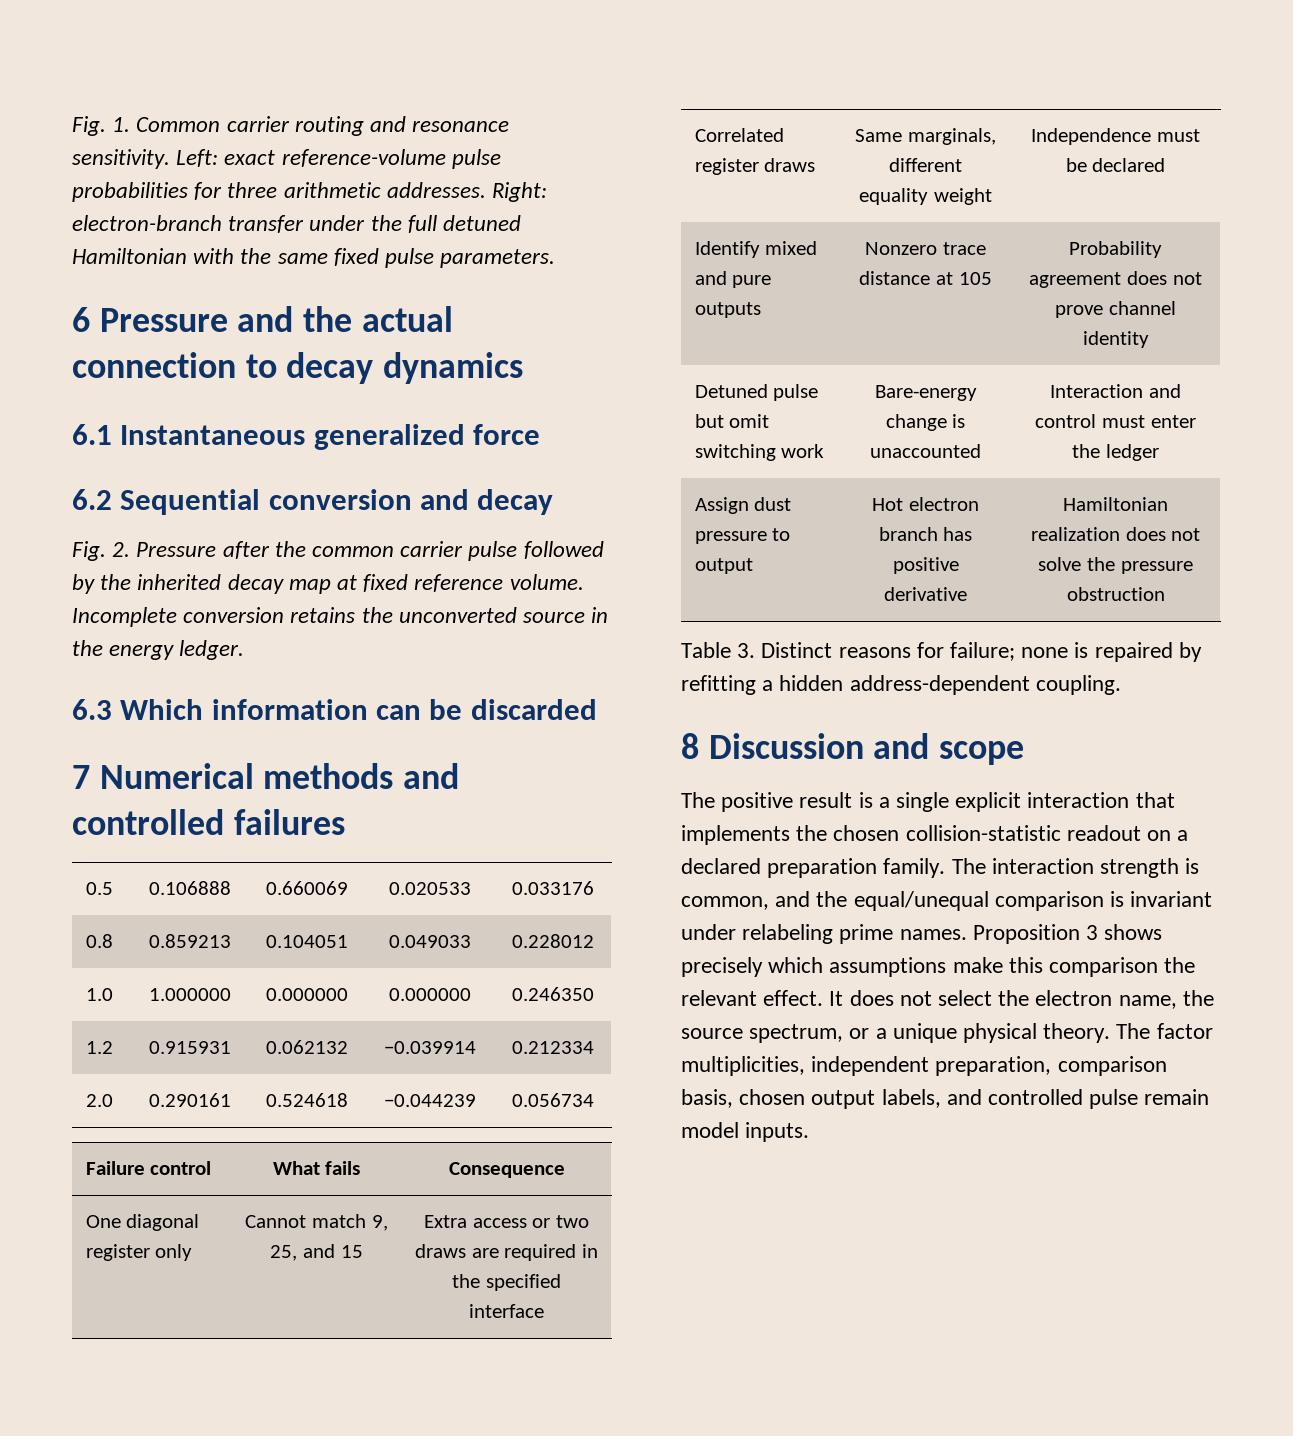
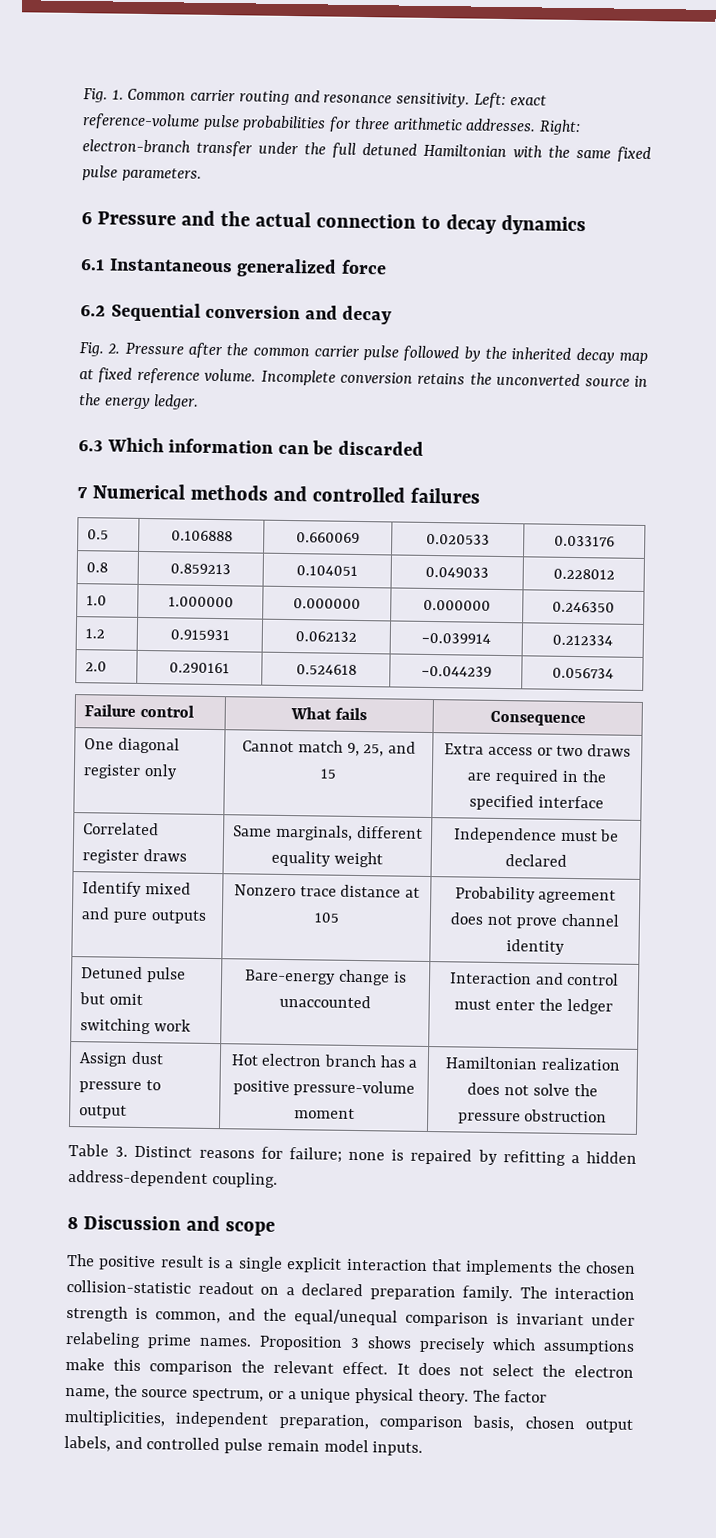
[892,557,959,574] [884,587,967,601] positive derivative -> [408,1059,418,1068] [232,1080,416,1097] [293,1108,355,1119] a positive pressure-volume moment

